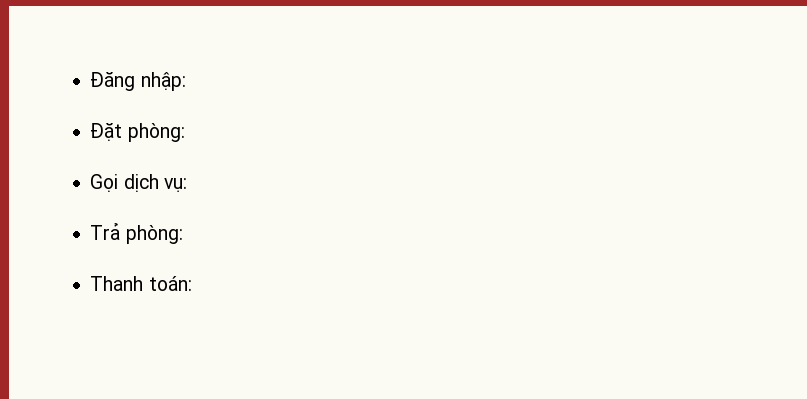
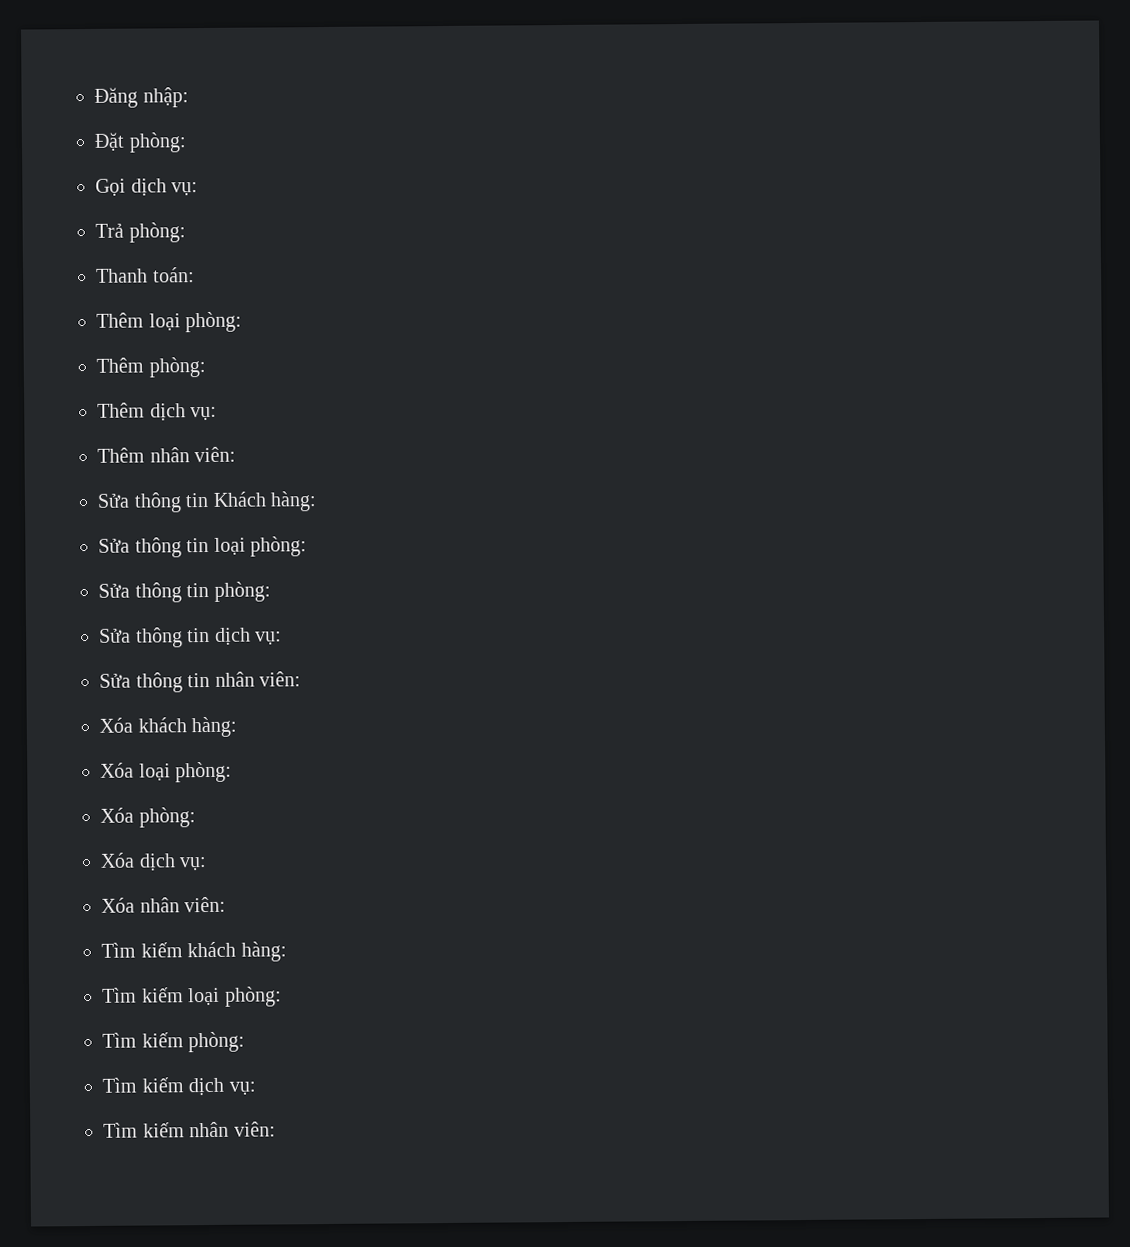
(192, 283) none -> [96,311,243,333] [96,357,206,378] [97,402,218,421] [97,446,237,463] [97,491,318,513] [98,536,308,558] [98,581,271,603] [99,627,283,648] [99,671,302,693] [99,716,238,738] [100,761,233,783] [100,807,196,828] [100,852,208,871] [101,896,227,913] [101,941,287,962] [102,986,282,1007] [102,1031,246,1053] [102,1077,256,1096] [103,1121,276,1138] // Thêm loại phòng: // Thêm phòng: // Thêm dịch vụ: // Thêm nhân viên: // Sửa thông tin Khách hàng: // Sửa thông tin loại phòng: // Sửa thông tin phòng: // Sửa thông tin dịch vụ: // Sửa thông tin nhân viên: // Xóa khách hàng: // Xóa loại phòng: // Xóa phòng: // Xóa dịch vụ: // Xóa nhân viên: // Tìm kiếm khách hàng: // Tìm kiếm loại phòng: // Tìm kiếm phòng: // Tìm kiếm dịch vụ: // Tìm kiếm nhân viên:

